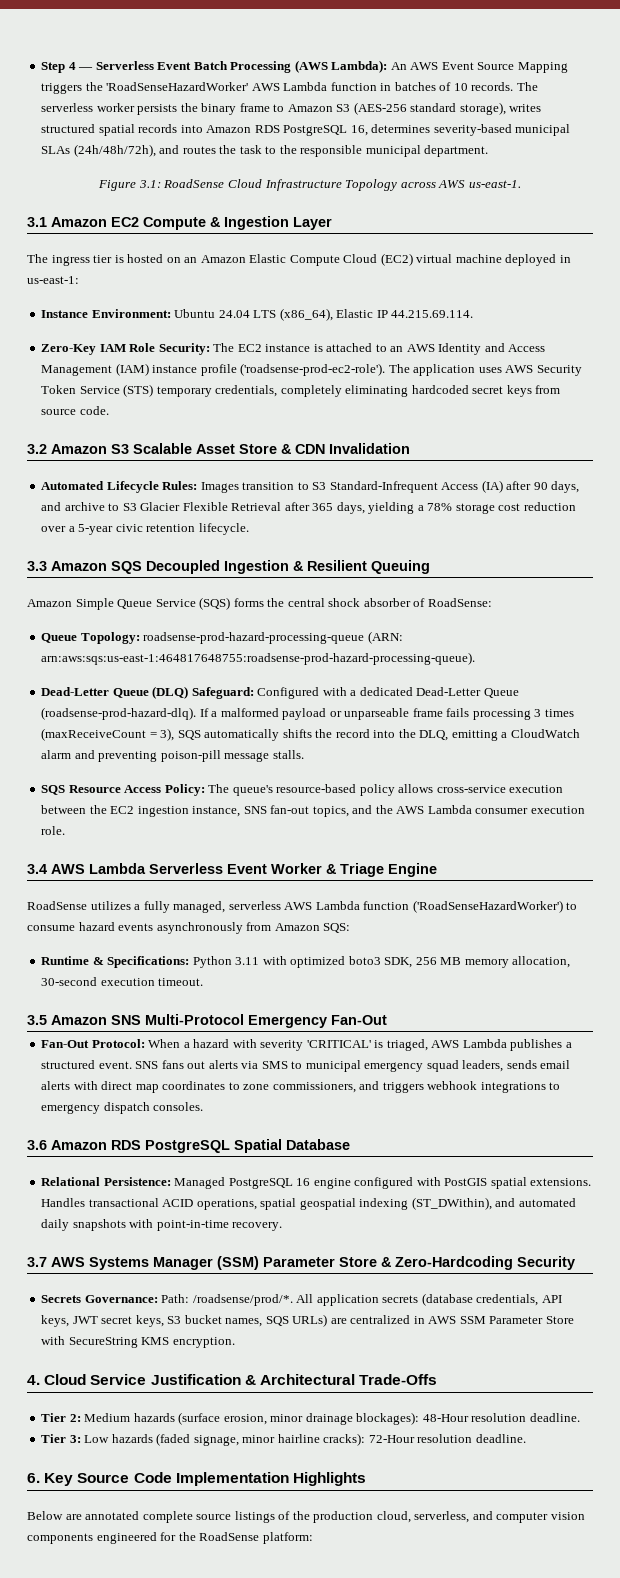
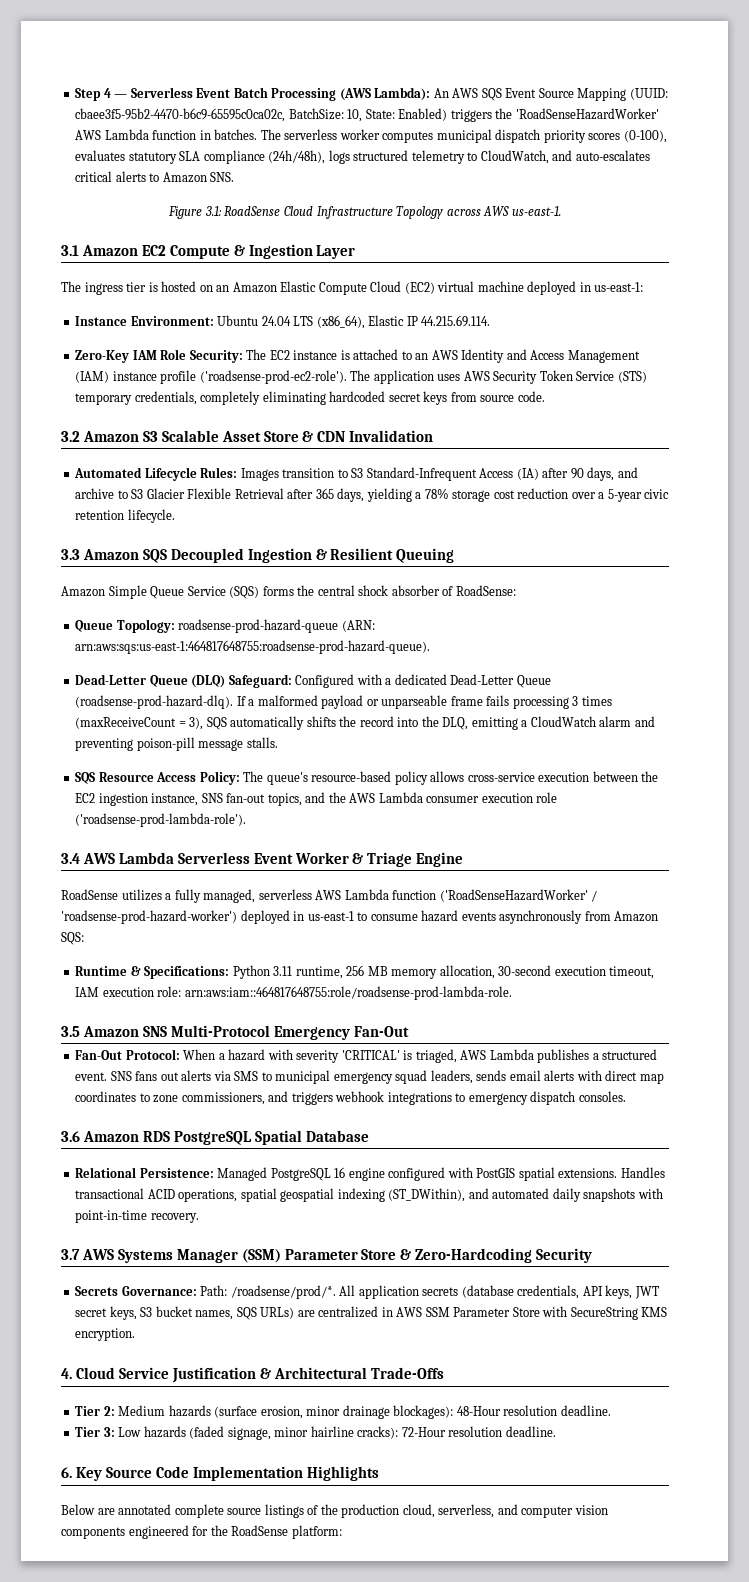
(439, 66) none -> [481,88,502,101] SQS
(568, 67) none -> [629,88,668,100] [75,108,448,122] (UUID: cbaee3f5-95b2-4470-b6c9-65595c0ca02c, BatchSize: 10, State: Enabled)
[394,82,538,91] [41,102,542,115] [41,124,571,136] [41,144,489,157] batches of 10 records. The serverless worker persists the binary frame to Amazon S3 (AES-256 standard storage), writes structured spatial records into Amazon RDS PostgreSQL 16, determines severity-based municipal SLAs (24h/48h/72h), and routes the task to the responsible municipal department. -> [214,129,667,143] [75,150,650,164] [75,171,235,183] batches. The serverless worker computes municipal dispatch priority scores (0-100), evaluates statutory SLA compliance (24h/48h), logs structured telemetry to CloudWatch, and auto-escalates critical alerts to Amazon SNS.
[143,631,403,644] [41,652,476,665] roadsense-prod-hazard-processing-queue (ARN: arn:aws:sqs:us-east-1:464817648755:roadsense-prod-hazard-processing-queue). -> [178,619,375,633] [75,640,431,654] roadsense-prod-hazard-queue (ARN: arn:aws:sqs:us-east-1:464817648755:roadsense-prod-hazard-queue).
[41,826,66,835] role. -> [536,792,558,803] [75,813,247,827] role ('roadsense-prod-lambda-role').
[412,900,563,913] ('RoadSenseHazardWorker') -> [439,889,598,902] [61,910,354,924] ('RoadSenseHazardWorker' / 'roadsense-prod-hazard-worker') deployed in us-east-1
[262,956,413,968] with optimized boto3 SDK, -> [295,966,343,979] runtime,
[158,978,204,986] timeout. -> [609,966,655,979] [75,986,512,1000] timeout, IAM execution role: arn:aws:iam::464817648755:role/roadsense-prod-lambda-role.

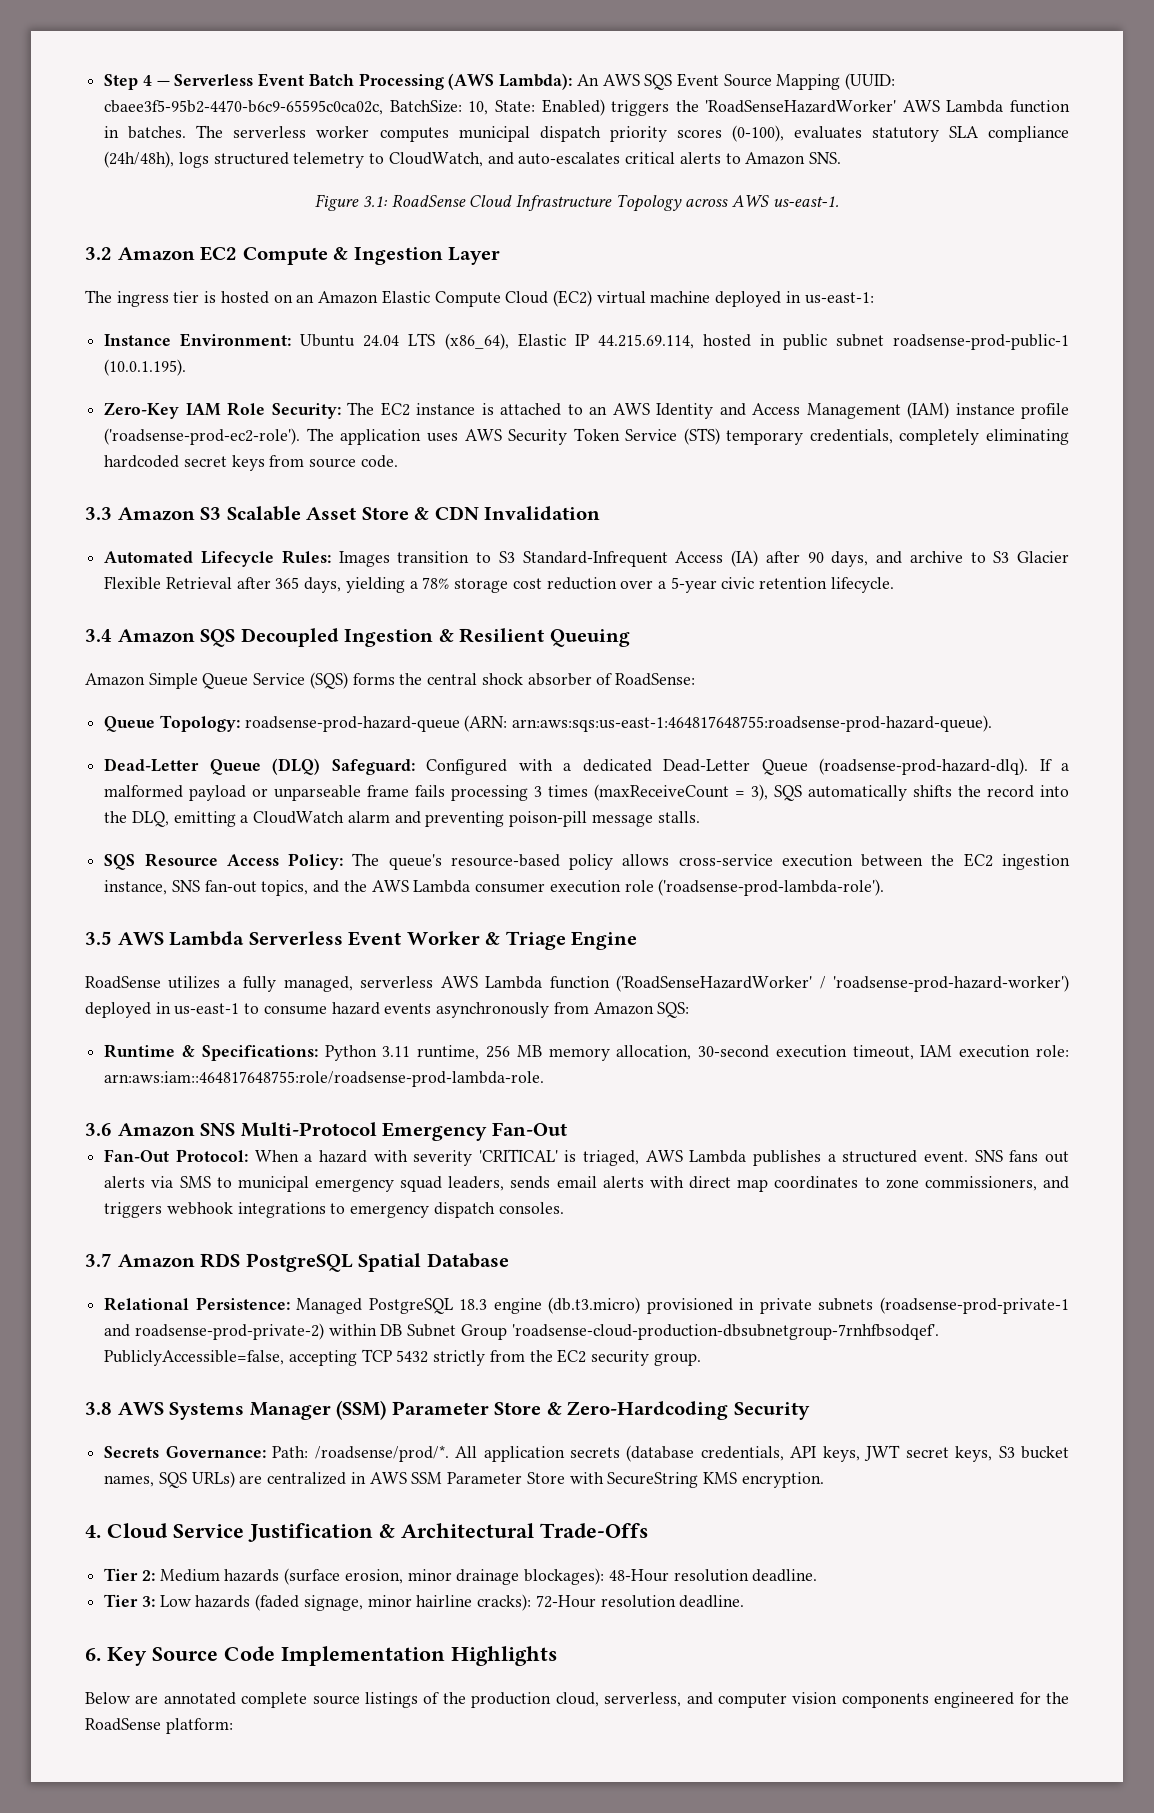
[61,245,79,256] 3.1 -> [85,247,112,260] 3.2
[421,315,491,327] 44.215.69.114. -> [597,334,1069,350] [104,359,187,376] 44.215.69.114, hosted in public subnet roadsense-prod-public-1 (10.0.1.195).
[61,431,80,442] 3.2 -> [85,507,112,520] 3.3
[61,549,80,560] 3.3 -> [85,629,112,642] 3.4
[61,853,80,864] 3.4 -> [85,931,112,945] 3.5
[61,1026,80,1037] 3.5 -> [85,1123,112,1136] 3.6
[61,1131,80,1142] 3.6 -> [85,1253,112,1267] 3.7
[334,1167,665,1181] [75,1188,663,1202] [75,1210,199,1223] [61,1249,80,1260] 16 engine configured with PostGIS spatial extensions. Handles transactional ACID operations, spatial geospatial indexing (ST_DWithin), and automated daily snapshots with point-in-time recovery. // 3.7 -> [459,1297,1069,1314] [104,1323,939,1340] [104,1349,701,1366] [85,1402,112,1415] 18.3 engine (db.t3.micro) provisioned in private subnets (roadsense-prod-private-1 and roadsense-prod-private-2) within DB Subnet Group 'roadsense-cloud-production-dbsubnetgroup-7rnhfbsodqef'. PubliclyAccessible=false, accepting TCP 5432 strictly from the EC2 security group. // 3.8

